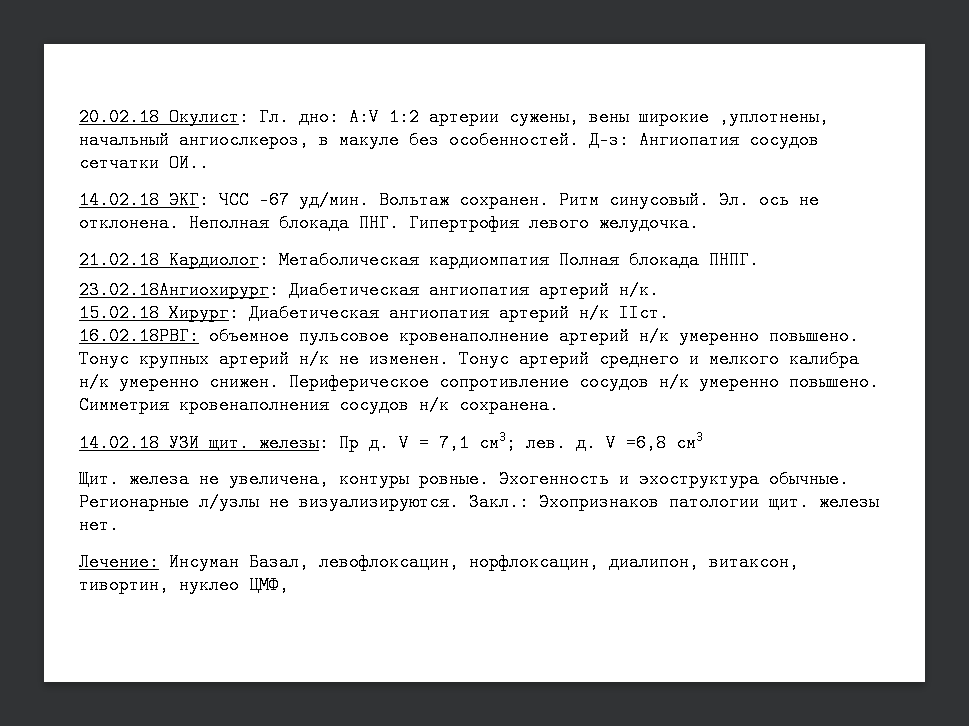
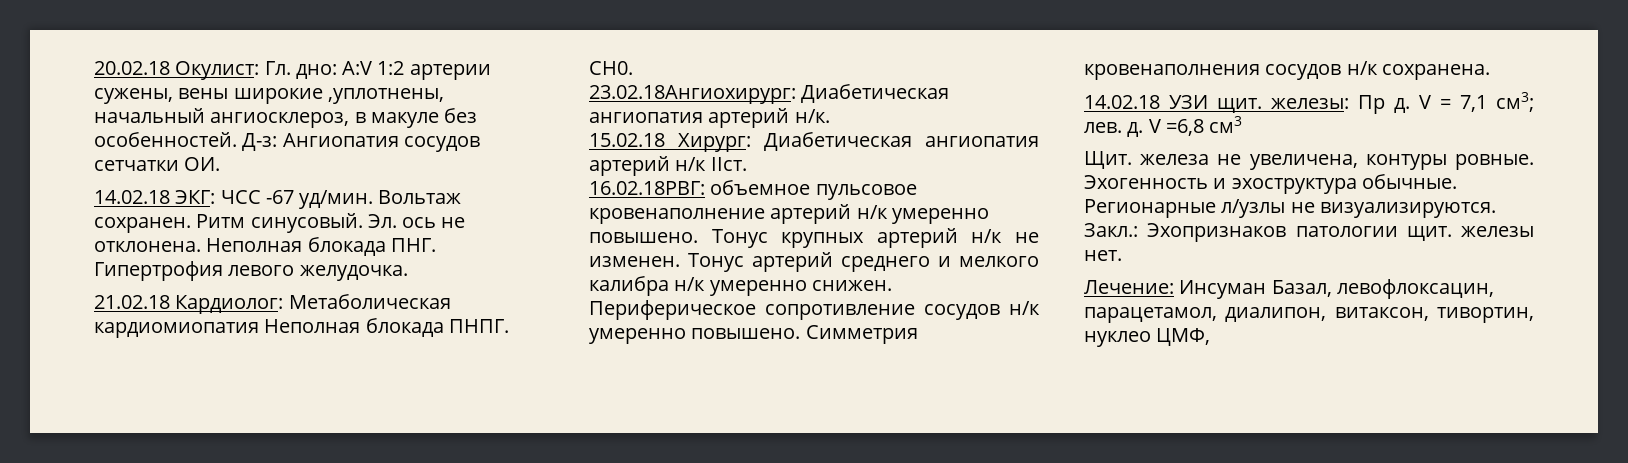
[179,131,309,149] ангиослкероз, -> [210,112,350,128] ангиосклероз,
[169,154,209,172] ОИ.. -> [184,157,221,171] ОИ.
[429,253,619,269] кардиомпатия Полная -> [94,319,361,338] кардиомиопатия Неполная
(759, 260) none -> [589,61,633,75] СН0.
[469,553,599,571] норфлоксацин, -> [1084,307,1217,323] парацетамол,

